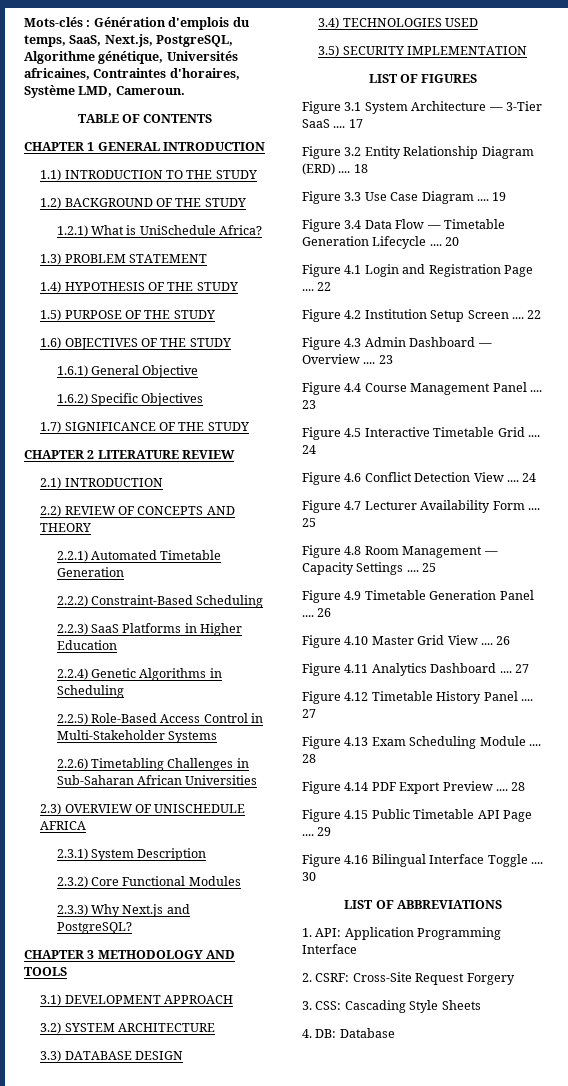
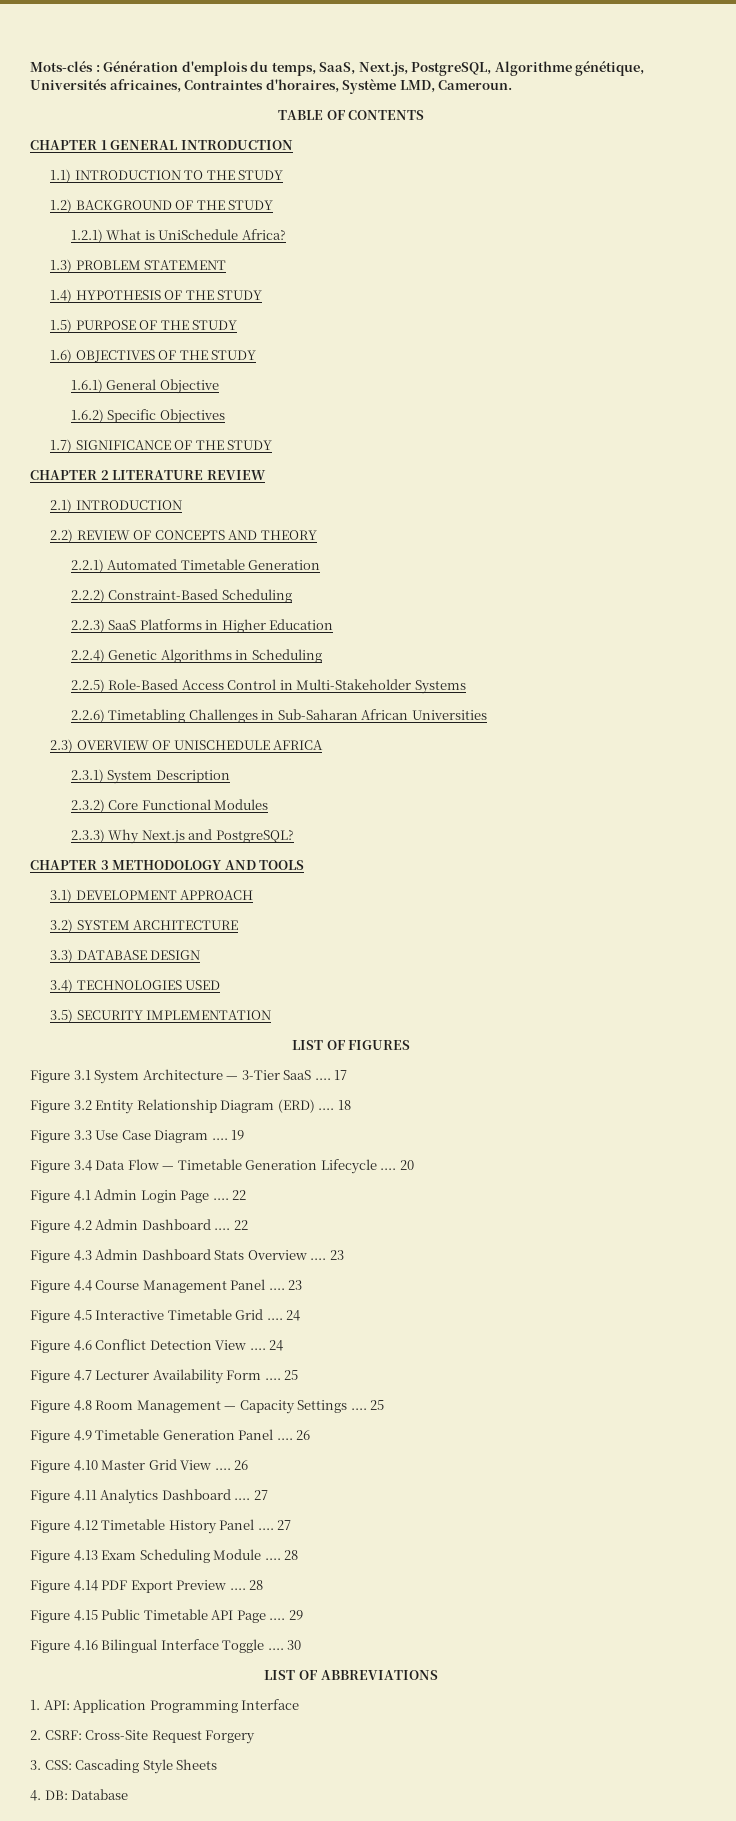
[364,264,501,277] Login and Registration -> [94,1189,177,1203] Admin Login
[364,309,509,322] Institution Setup Screen -> [95,1219,211,1230] Admin Dashboard
[477,343,492,347] — -> [214,1250,245,1260] Stats

